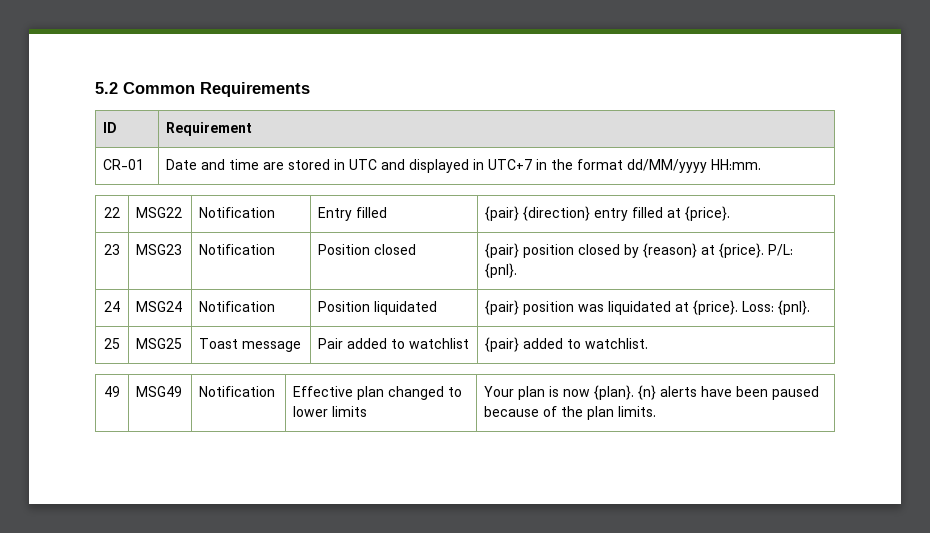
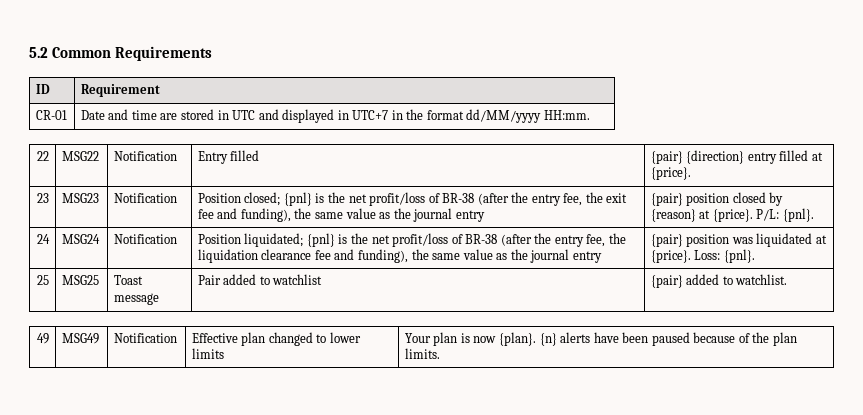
[374,244,417,255] closed -> [244,192,628,206] [197,208,485,222] closed; {pnl} is the net profit/loss of BR-38 (after the entry fee, the exit fee and funding), the same value as the journal entry
[374,301,438,315] liquidated -> [244,233,626,247] [197,249,602,263] liquidated; {pnl} is the net profit/loss of BR-38 (after the entry fee, the liquidation clearance fee and funding), the same value as the journal entry

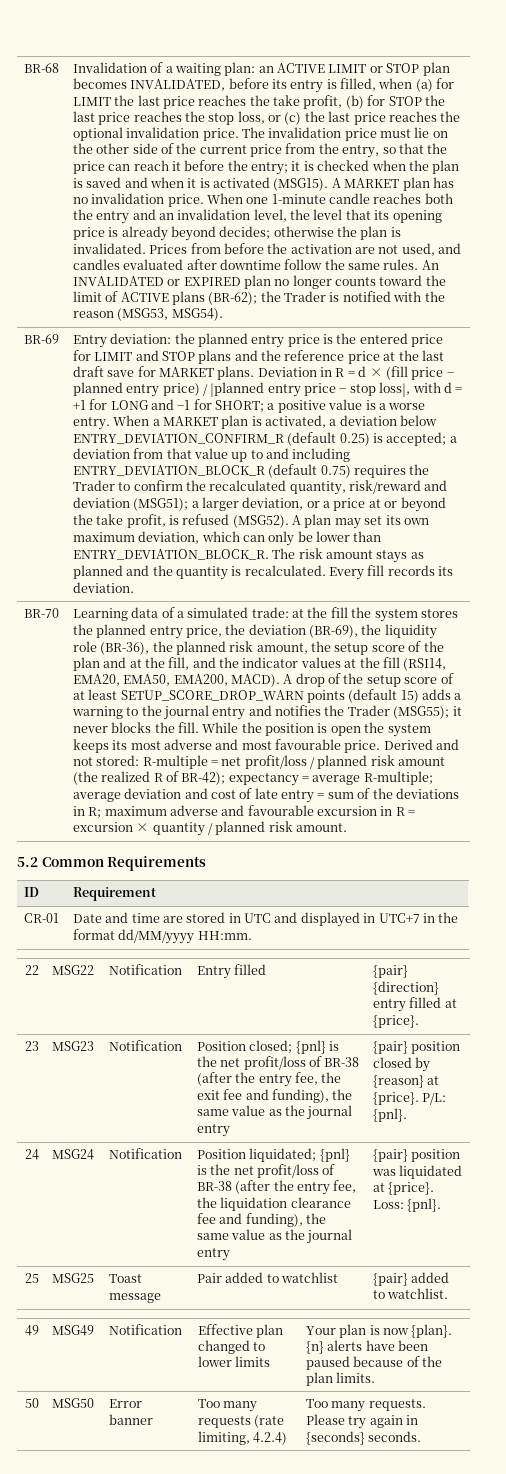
(29, 52) none -> [23,63,59,73] [72,62,450,76] [72,78,455,93] [72,95,445,109] [72,111,461,125] [72,127,448,141] [72,143,448,158] [72,160,460,175] [72,177,454,191] [72,193,453,207] [72,209,442,224] [72,226,401,241] [72,243,462,256] [72,259,439,270] [72,275,446,289] [72,291,445,305] [72,308,223,321] [23,334,59,344] [72,333,444,348] [72,350,444,364] [72,366,454,380] [72,382,463,397] [72,399,426,413] [72,415,438,430] [72,432,457,446] [72,448,351,462] [72,464,430,478] [72,480,448,495] [72,497,446,512] [72,514,429,529] [72,531,382,546] [72,548,424,563] [72,565,454,580] [72,582,134,593] [23,608,59,618] [72,607,458,622] [72,624,437,639] [72,641,444,655] [72,657,447,671] [72,673,454,687] [72,689,462,703] [71,705,462,720] [72,722,431,737] [72,739,460,753] [72,755,446,769] [72,771,433,786] [72,788,459,803] [72,805,416,818] [72,821,348,836] BR-68 | Invalidation of a waiting plan: an ACTIVE LIMIT or STOP plan becomes INVALIDATED, before its entry is filled, when (a) for LIMIT the last price reaches the take profit, (b) for STOP the last price reaches the stop loss, or (c) the last price reaches the optional invalidation price. The invalidation price must lie on the other side of the current price from the entry, so that the price can reach it before the entry; it is checked when the plan is saved and when it is activated (MSG15). A MARKET plan has no invalidation price. When one 1-minute candle reaches both the entry and an invalidation level, the level that its opening price is already beyond decides; otherwise the plan is invalidated. Prices from before the activation are not used, and candles evaluated after downtime follow the same rules. An INVALIDATED or EXPIRED plan no longer counts toward the limit of ACTIVE plans (BR-62); the Trader is notified with the reason (MSG53, MSG54). // BR-69 | Entry deviation: the planned entry price is the entered price for LIMIT and STOP plans and the reference price at the last draft save for MARKET plans. Deviation in R = d × (fill price − planned entry price) / |planned entry price − stop loss|, with d = +1 for LONG and −1 for SHORT; a positive value is a worse entry. When a MARKET plan is activated, a deviation below ENTRY_DEVIATION_CONFIRM_R (default 0.25) is accepted; a deviation from that value up to and including ENTRY_DEVIATION_BLOCK_R (default 0.75) requires the Trader to confirm the recalculated quantity, risk/reward and deviation (MSG51); a larger deviation, or a price at or beyond the take profit, is refused (MSG52). A plan may set its own maximum deviation, which can only be lower than ENTRY_DEVIATION_BLOCK_R. The risk amount stays as planned and the quantity is recalculated. Every fill records its deviation. // BR-70 | Learning data of a simulated trade: at the fill the system stores the planned entry price, the deviation (BR-69), the liquidity role (BR-36), the planned risk amount, the setup score of the plan and at the fill, and the indicator values at the fill (RSI14, EMA20, EMA50, EMA200, MACD). A drop of the setup score of at least SETUP_SCORE_DROP_WARN points (default 15) adds a warning to the journal entry and notifies the Trader (MSG55); it never blocks the fill. While the position is open the system keeps its most adverse and most favourable price. Derived and not stored: R-multiple = net profit/loss / planned risk amount (the realized R of BR-42); expectancy = average R-multiple; average deviation and cost of late entry = sum of the deviations in R; maximum adverse and favourable excursion in R = excursion × quantity / planned risk amount. //
(440, 353) none -> [24,1398,39,1408] [51,1398,94,1408] [108,1399,142,1408] [108,1414,153,1425] [197,1399,258,1412] [197,1415,285,1428] [197,1431,288,1445] [305,1399,426,1412] [305,1414,418,1429] [305,1431,422,1445] // 50 | MSG50 | Error banner | Too many requests (rate limiting, 4.2.4) | Too many requests. Please try again in {seconds} seconds.

